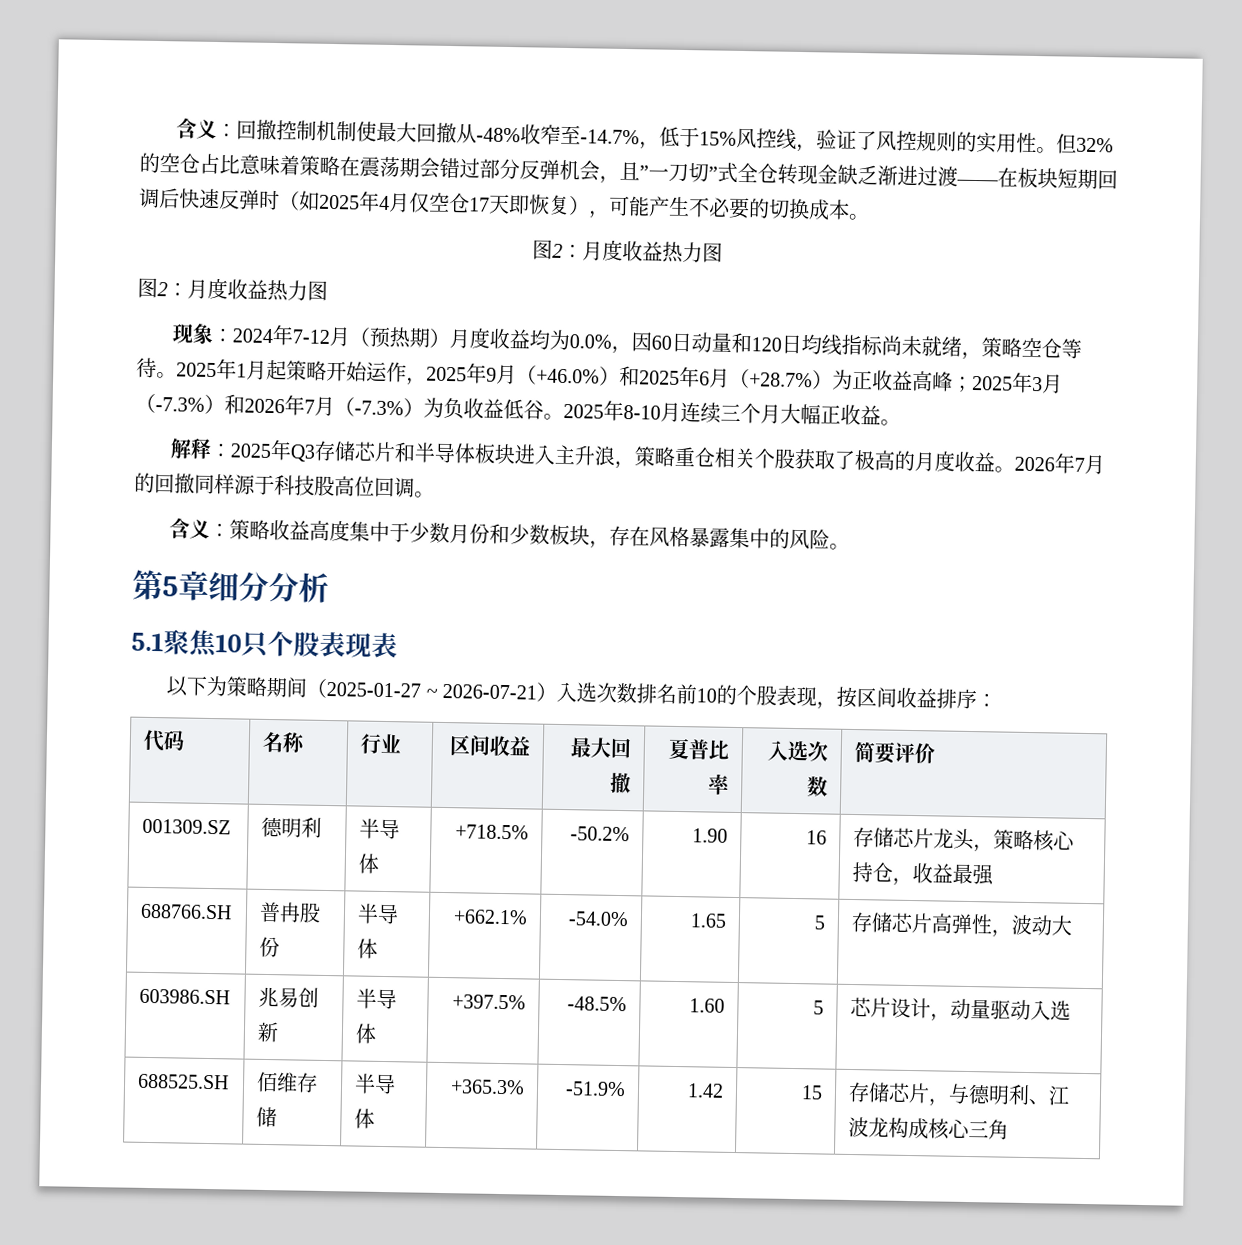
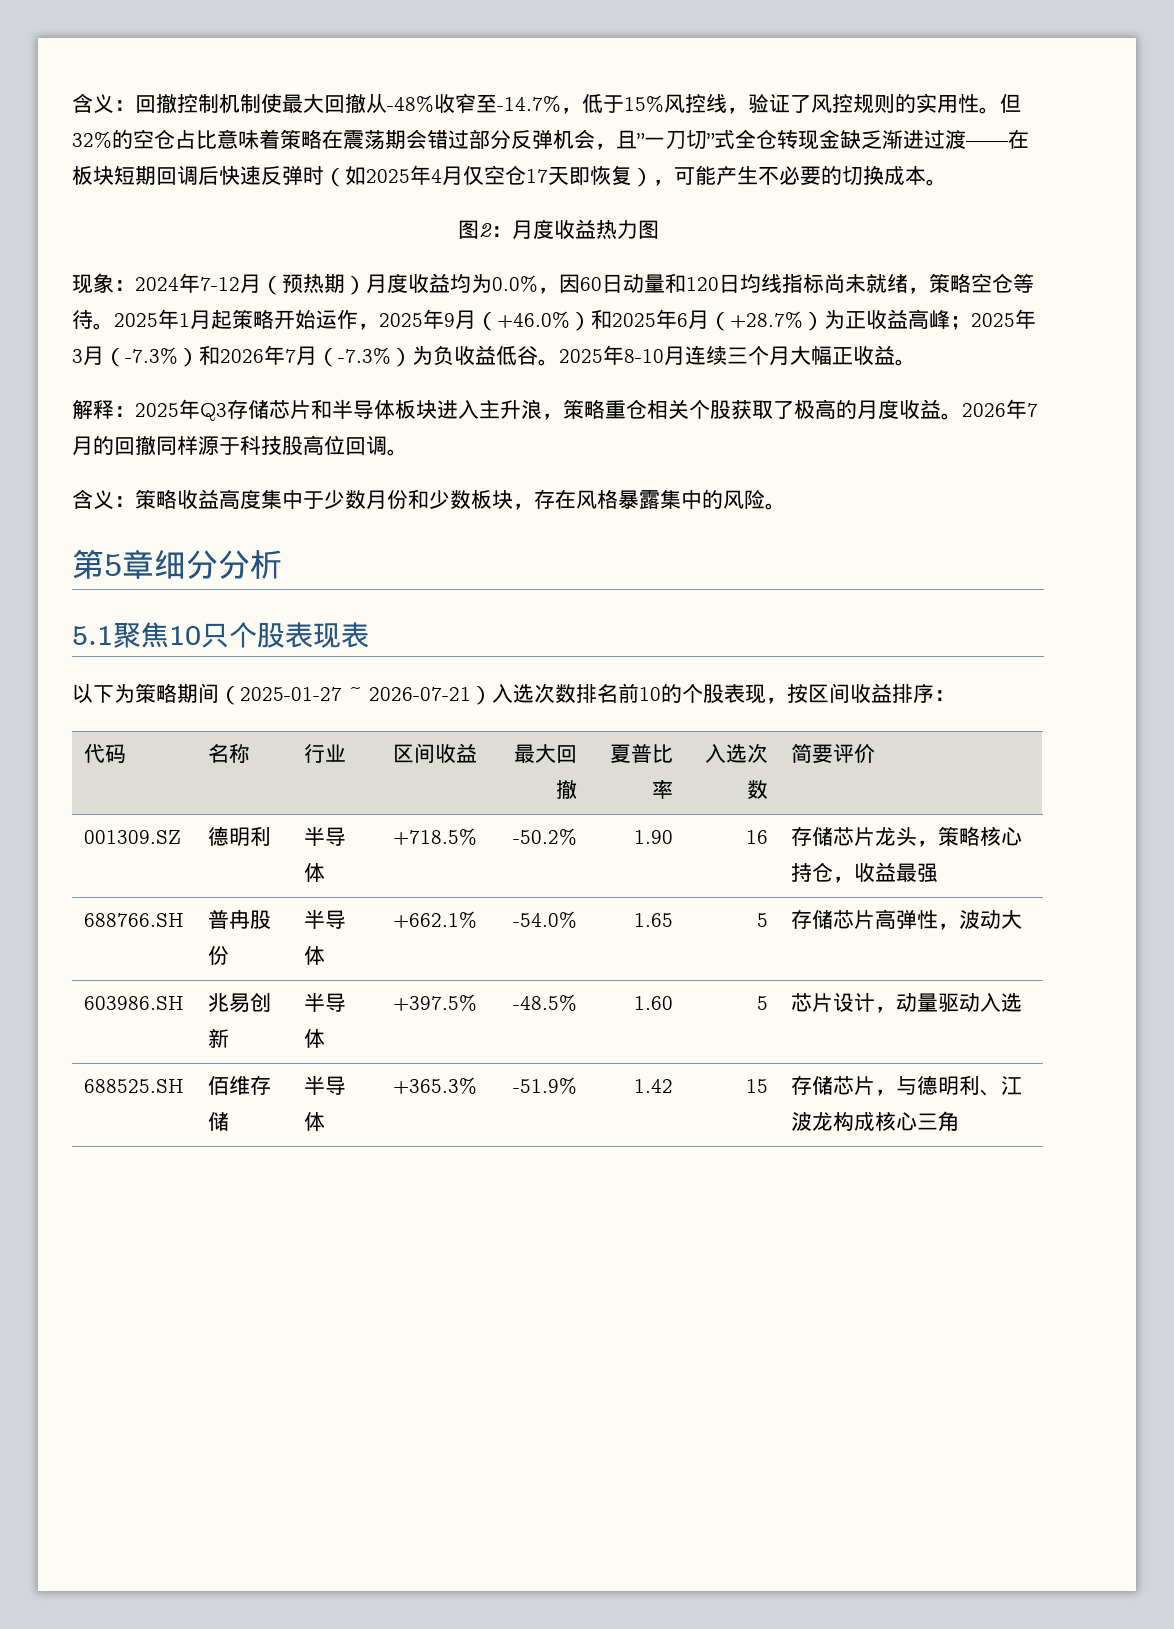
[137,277,328,302] // 图2：月度收益热力图 -> (659, 229) none

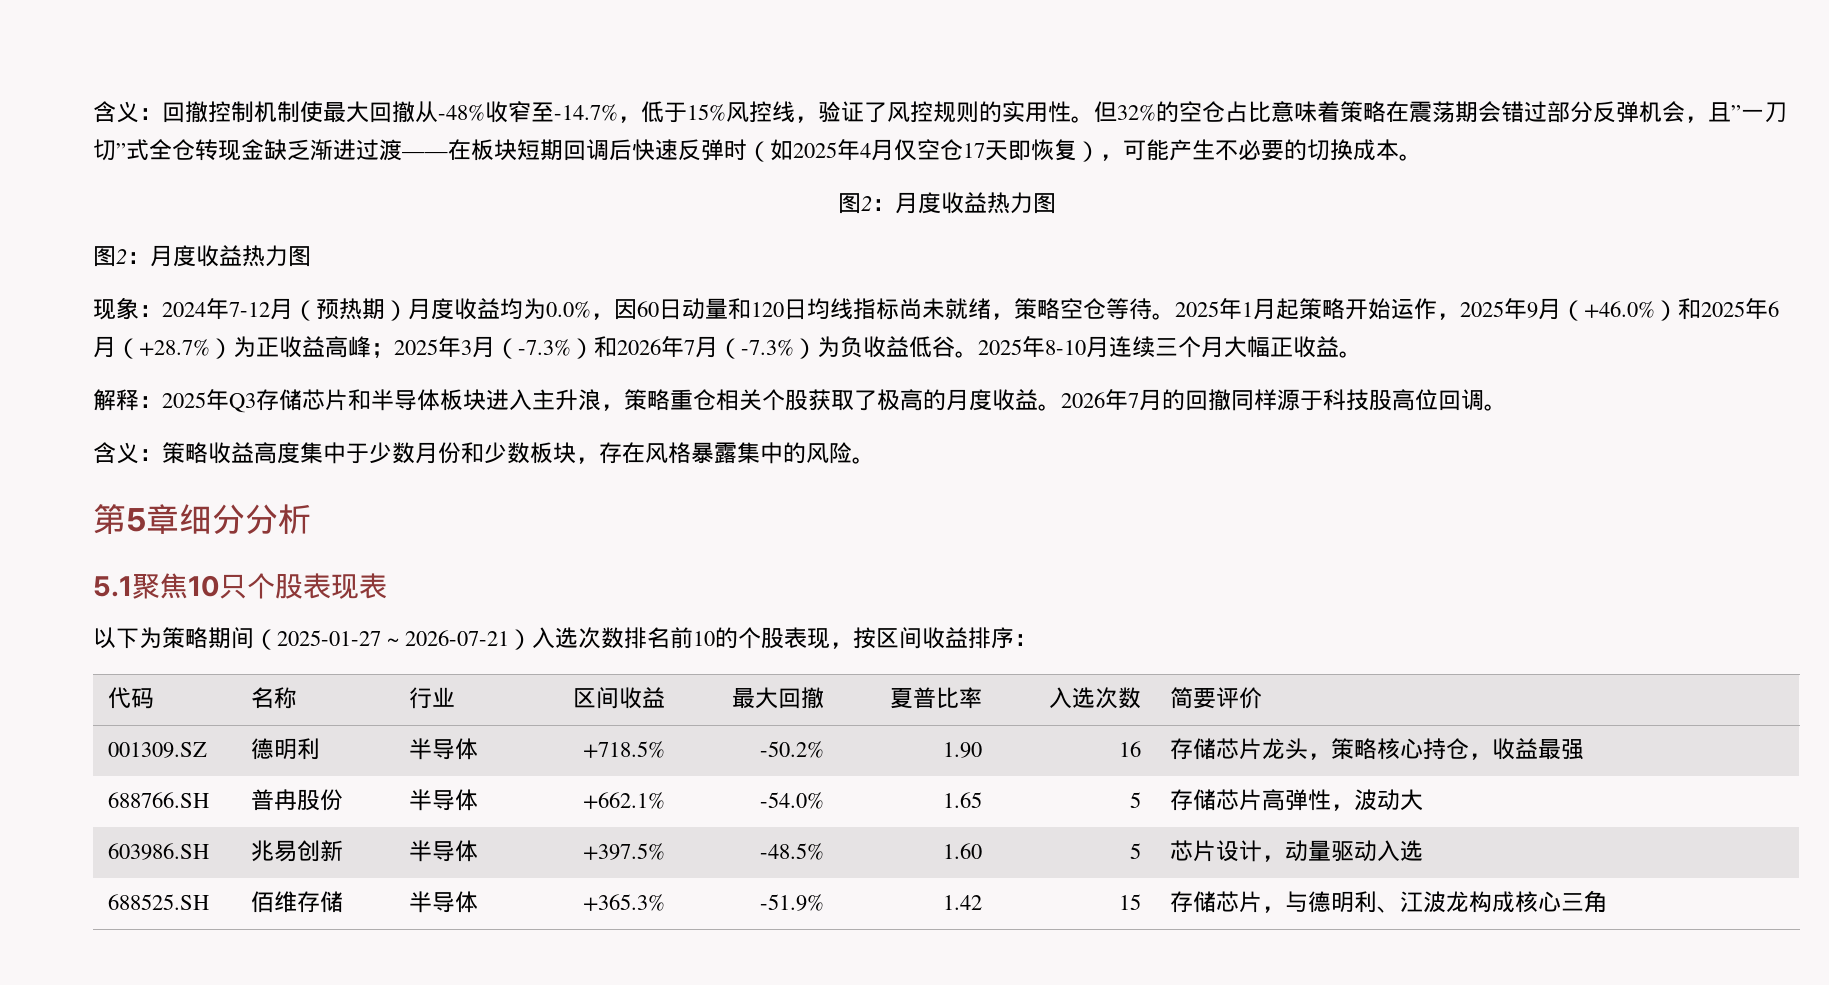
(659, 229) none -> [93,245,311,267] // 图2：月度收益热力图

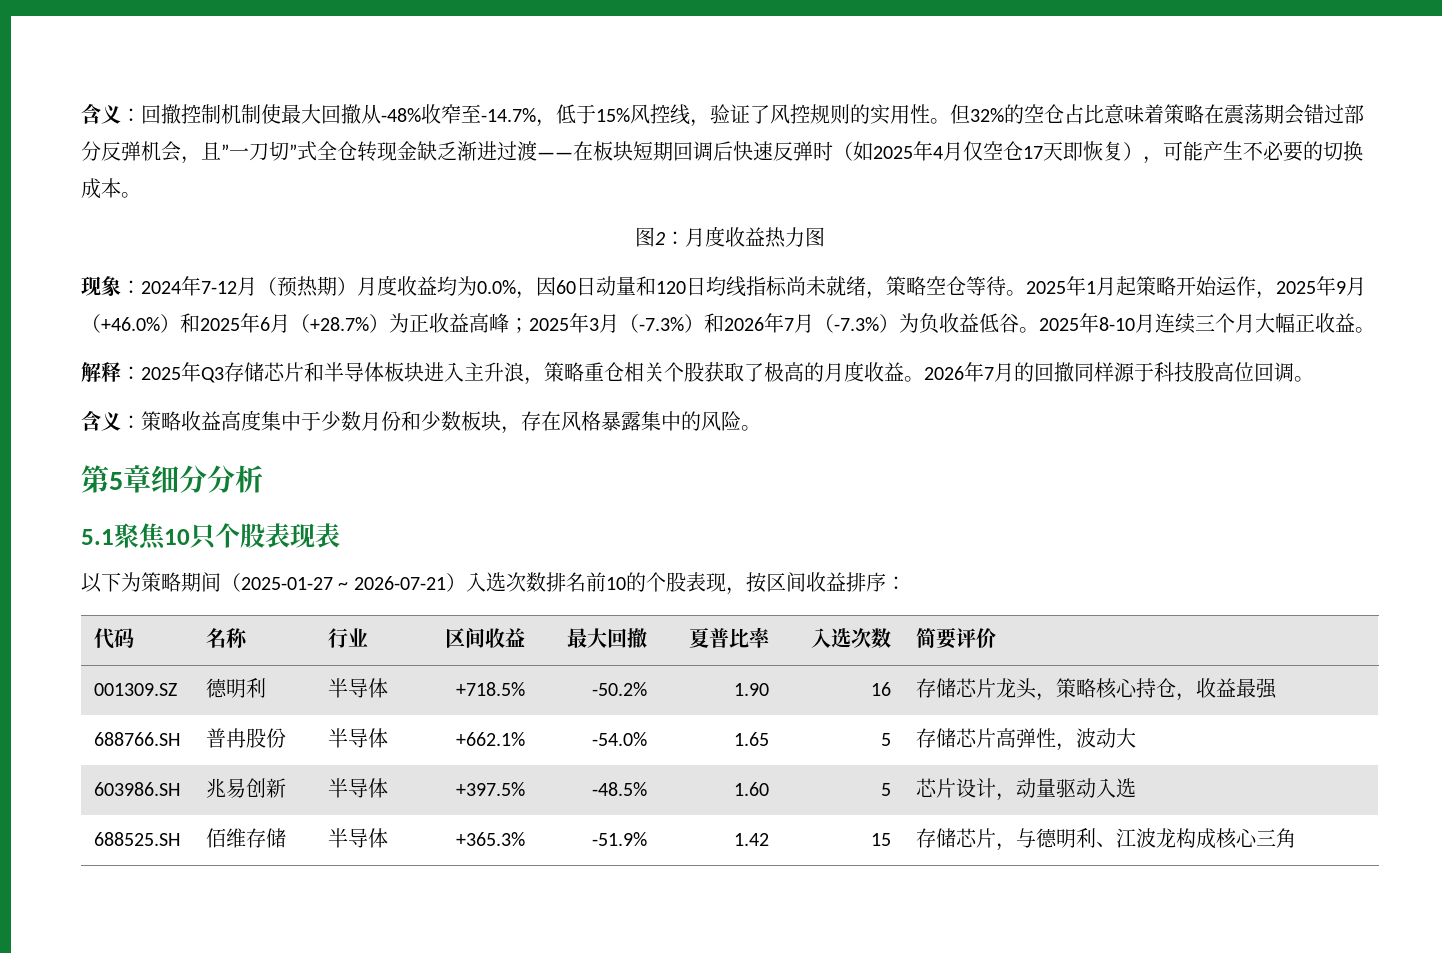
[93,245,311,267] // 图2：月度收益热力图 -> (825, 237) none

